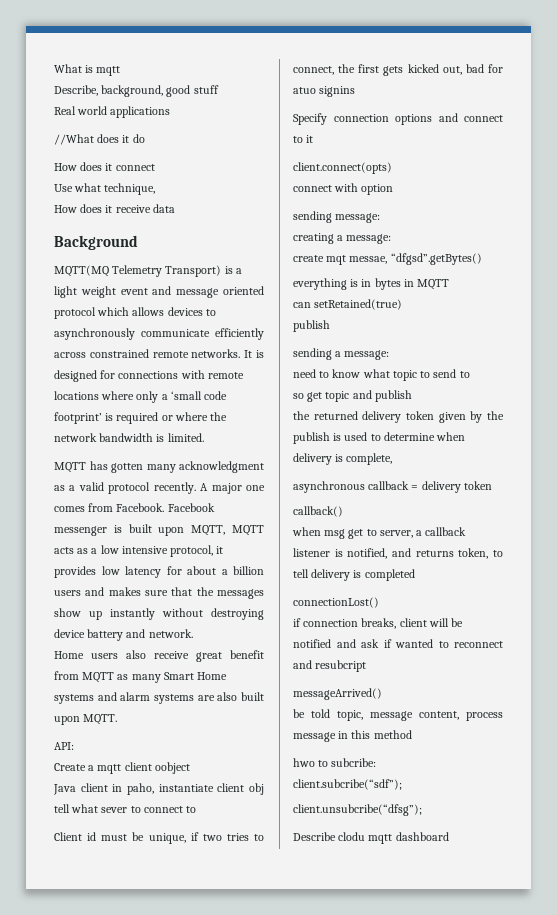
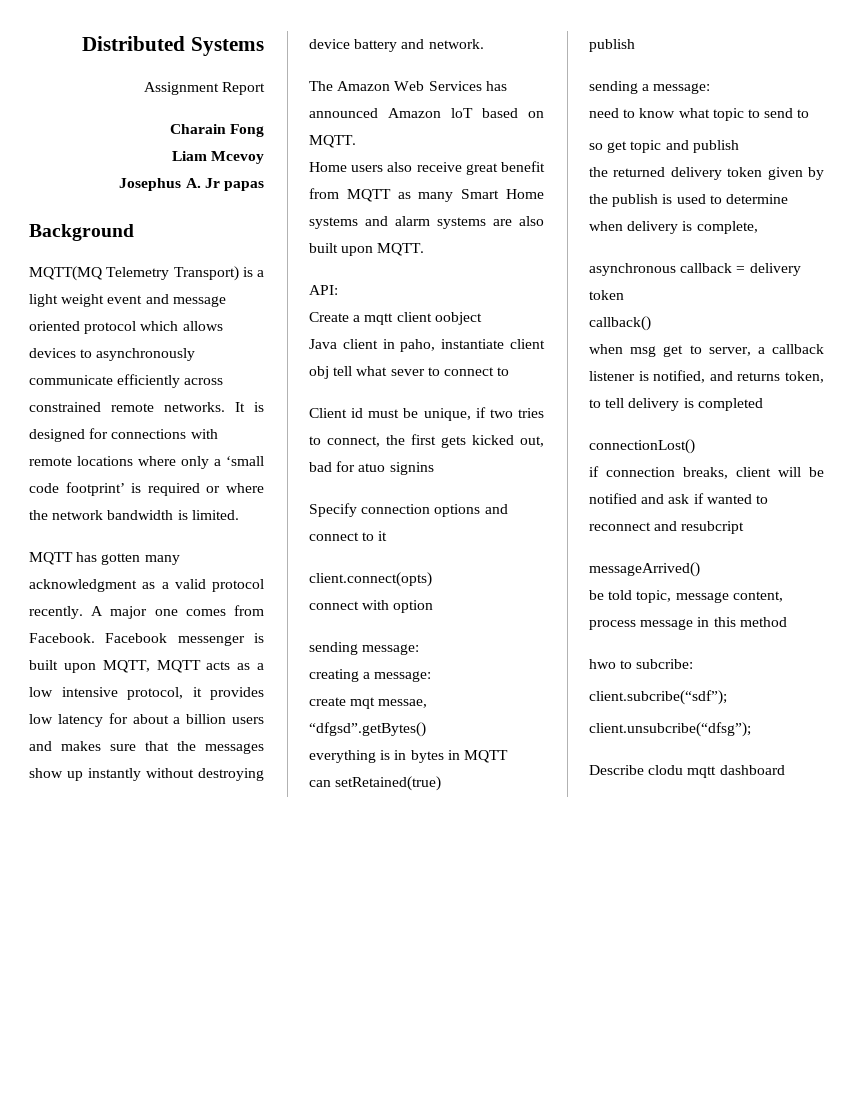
[54,64,121,76] [54,85,219,97] [54,106,171,118] [54,134,145,145] [54,162,155,171] [54,183,156,195] [54,204,175,213] What is mqtt // Describe, background, good stuff // Real world applications // //What does it do // How does it connect // Use what technique, // How does it receive data -> [82,36,264,56] [143,82,265,95] [169,124,264,137] [171,151,264,164] [119,178,264,191] Distributed Systems // Assignment Report // Charain Fong // Liam Mcevoy // Josephus A. Jr papas
(193, 633) none -> [309,81,507,91] [309,108,544,118] [309,135,356,148] // The Amazon Web Services has announced Amazon loT based on MQTT.

